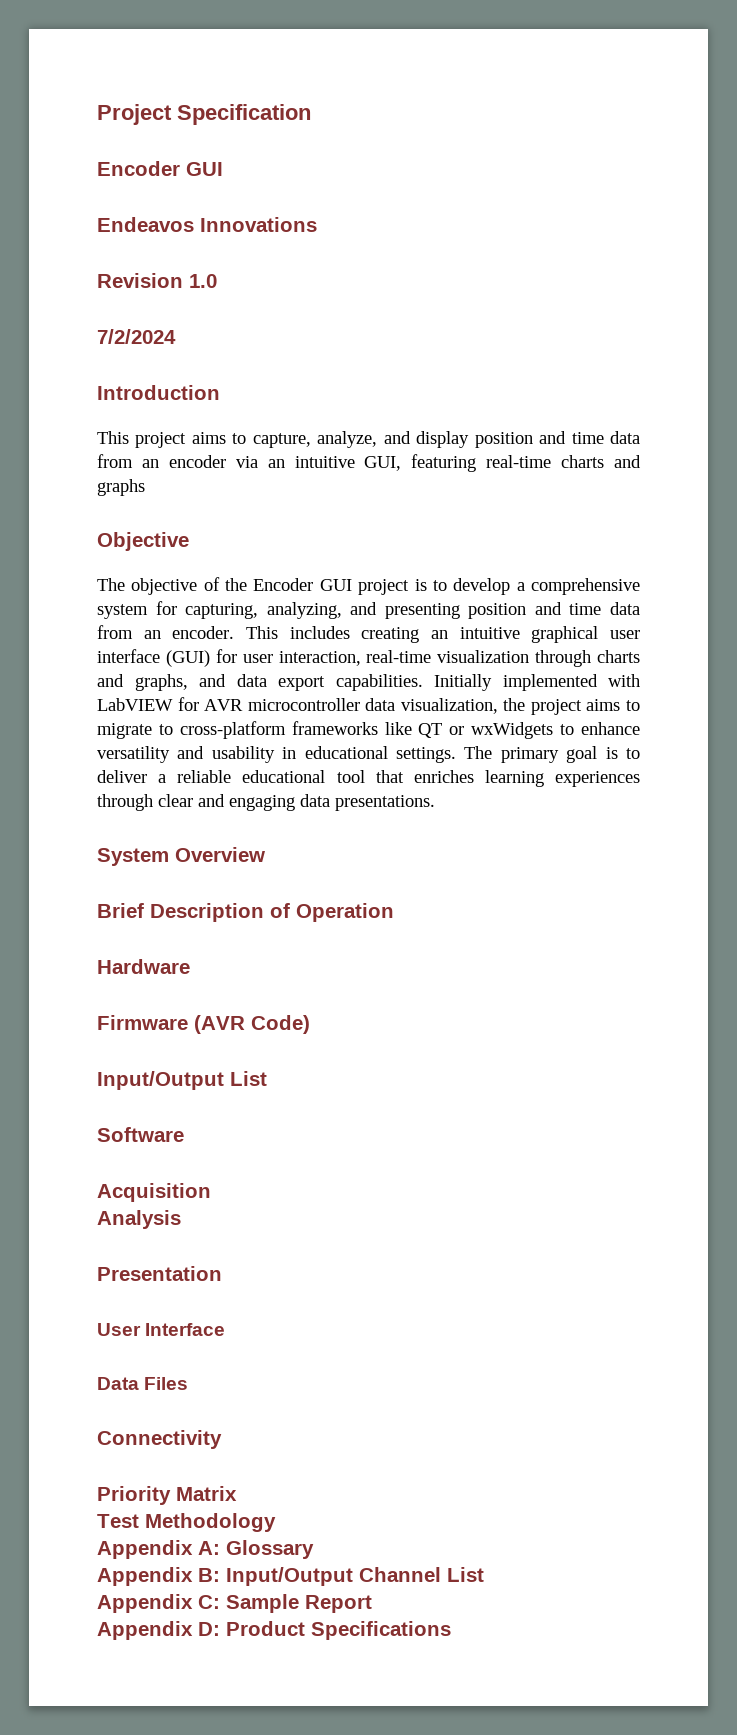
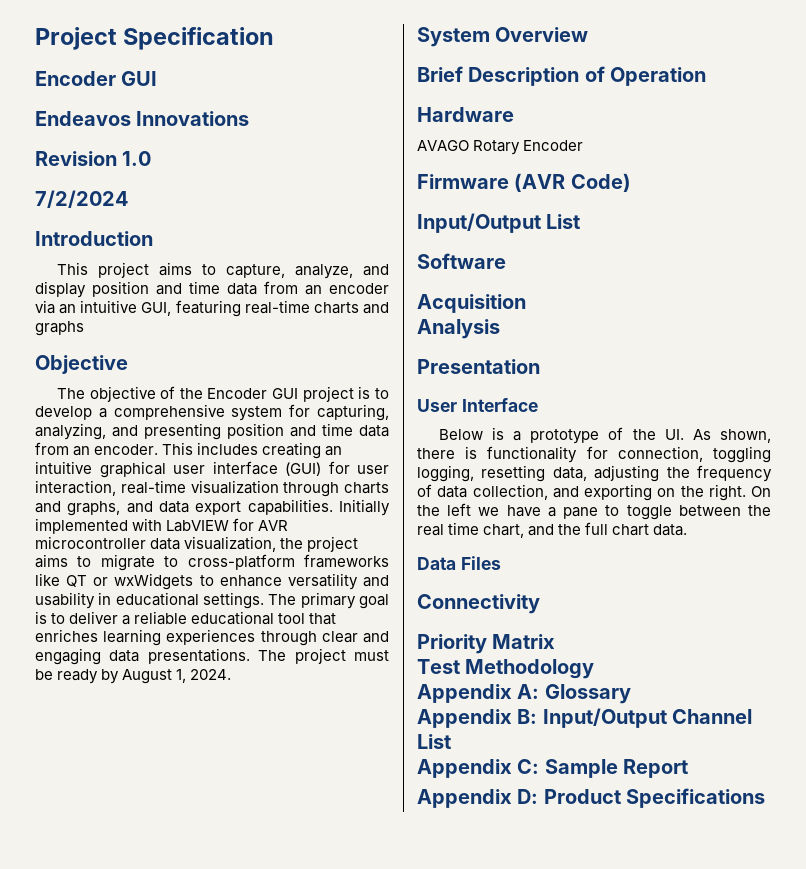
(435, 803) none -> [258,648,389,664] [35,669,232,684] The project must be ready by August 1, 2024.
(190, 966) none -> [417,140,584,155] // AVAGO Rotary Encoder
(226, 1329) none -> [438,427,771,444] [417,446,771,463] [417,465,772,482] [417,484,771,501] [417,503,771,520] [417,522,688,538] // Below is a prototype of the UI. As shown, there is functionality for connection, toggling logging, resetting data, adjusting the frequency of data collection, and exporting on the right. On the left we have a pane to toggle between the real time chart, and the full chart data.

